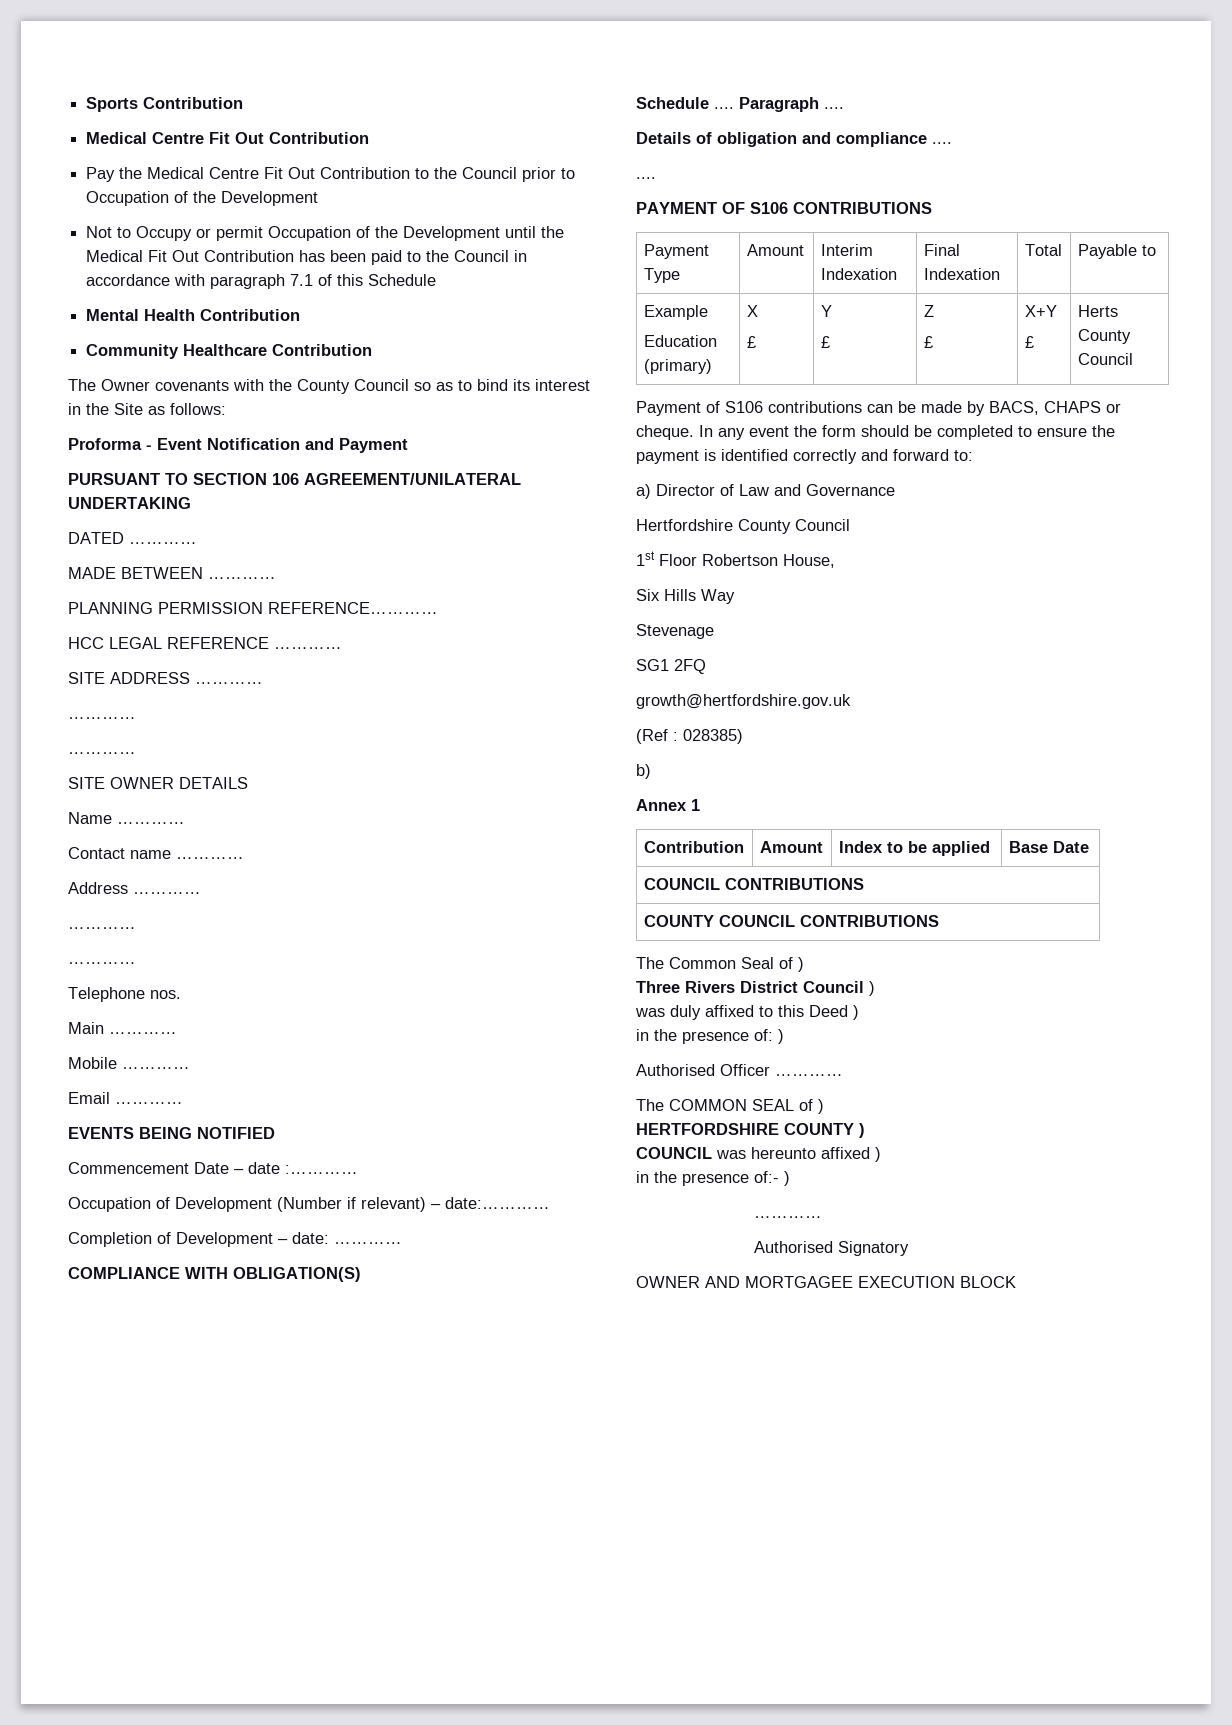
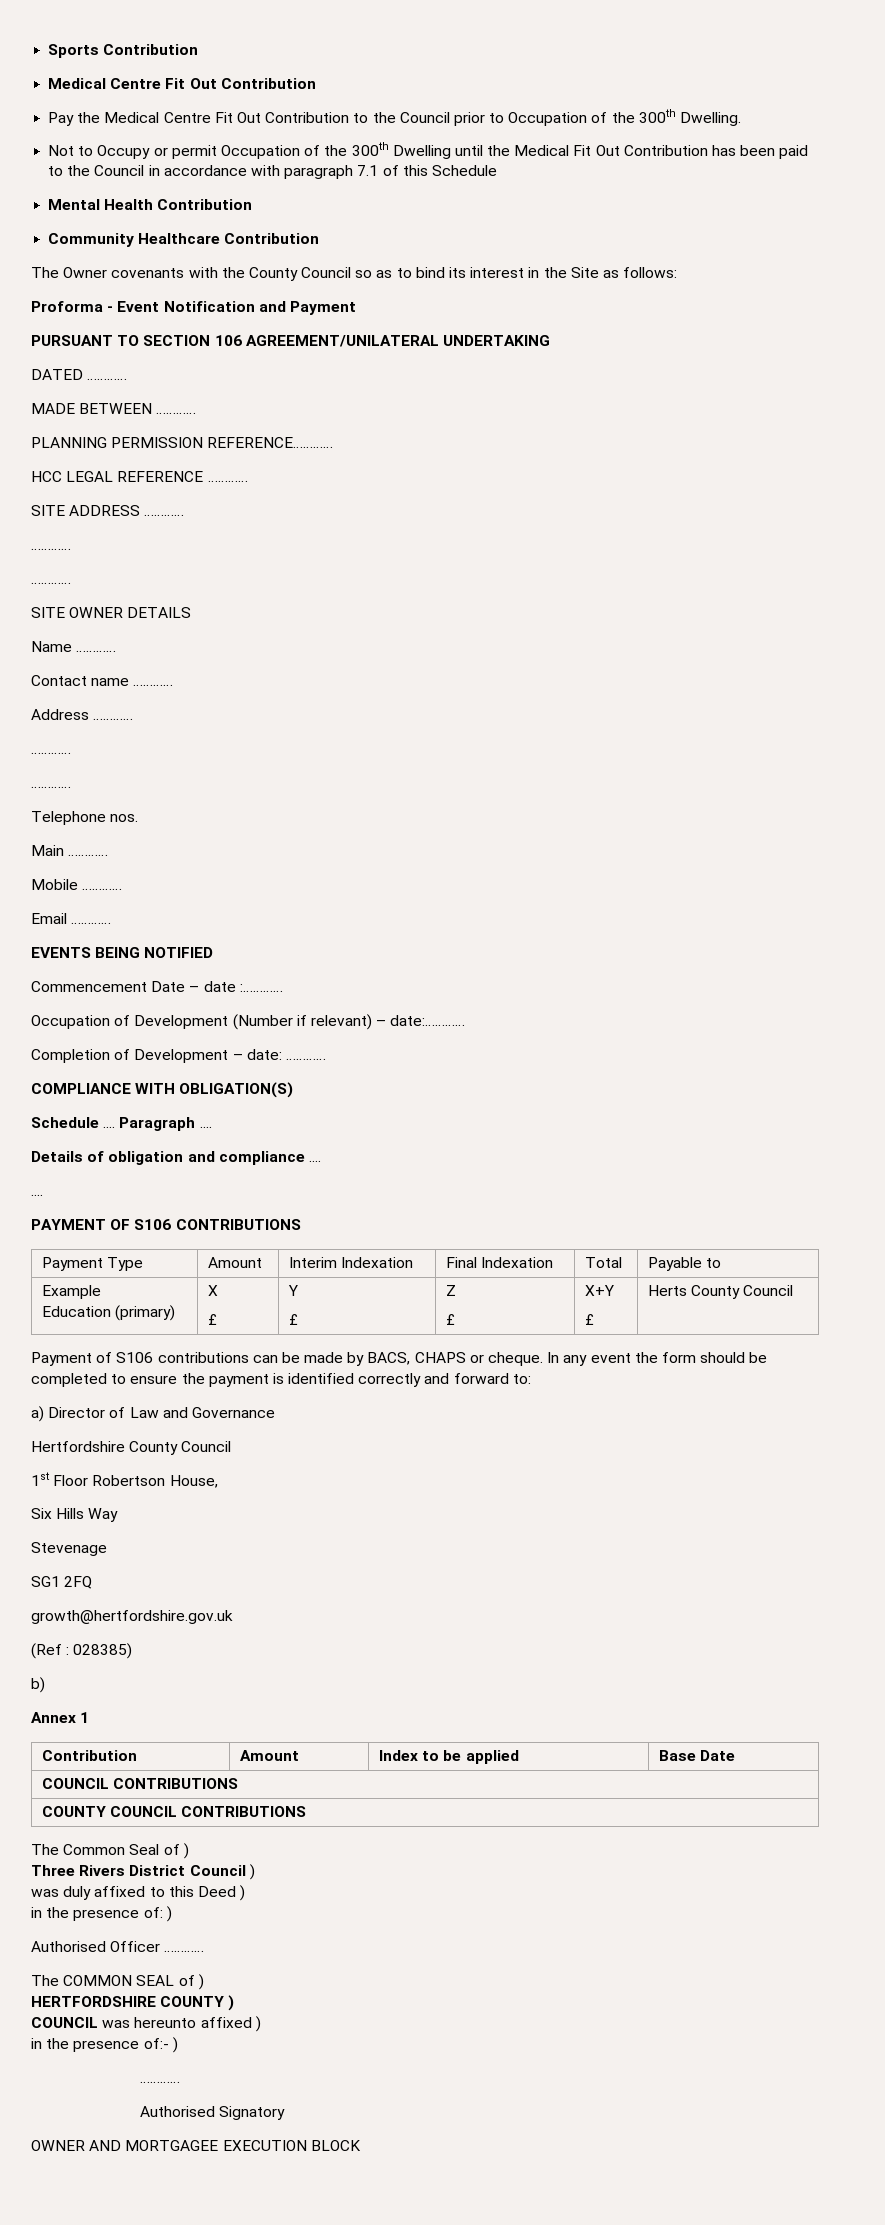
[221,191,319,206] Development -> [638,109,742,126] 300th Dwelling.
[403,226,501,241] Development -> [351,142,451,159] 300th Dwelling

